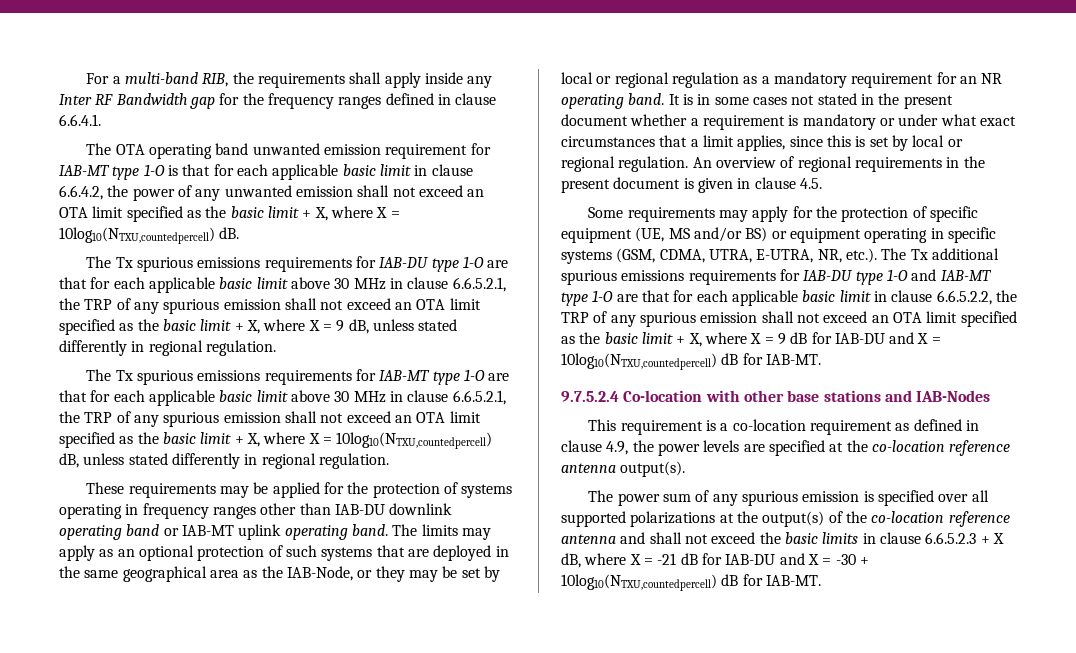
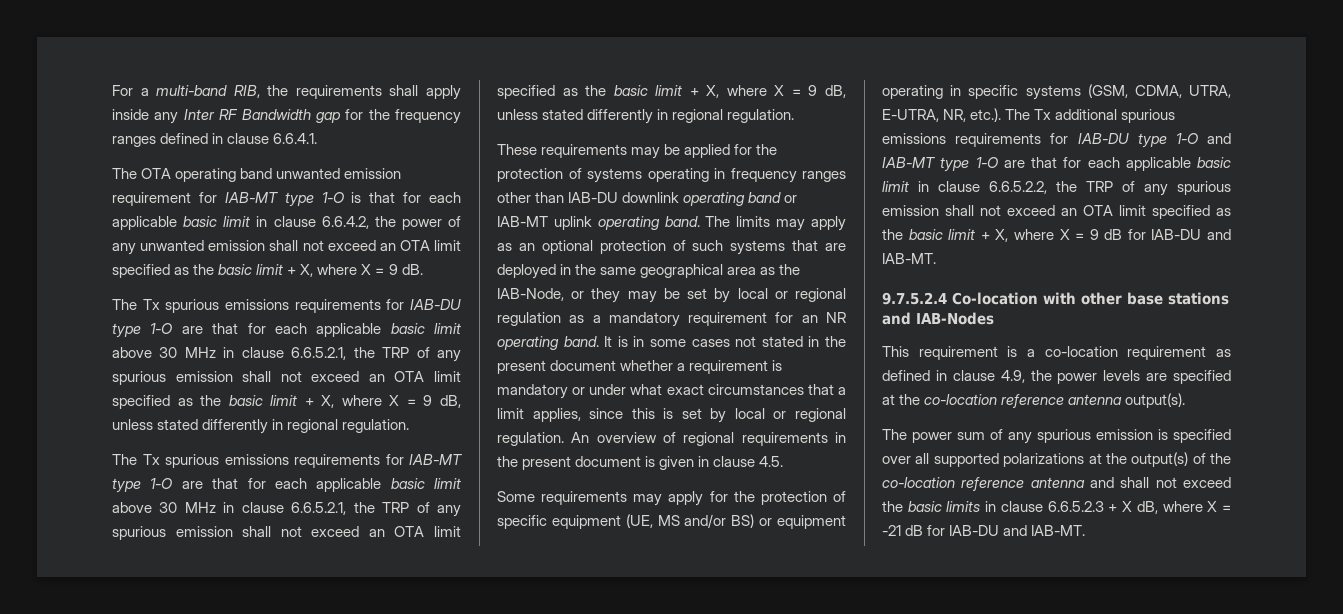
[59,227,215,244] 10log10(NTXU,countedpercell) -> [388,264,398,275] 9
[336,432,493,449] 10log10(NTXU,countedpercell) -> [808,85,818,96] 9
[917,333,941,344] [561,353,763,370] X = 10log10(NTXU,countedpercell) dB for -> (1231, 234) none
[807,554,869,565] [561,574,763,591] X = -30 + 10log10(NTXU,countedpercell) dB for -> (1028, 530) none

